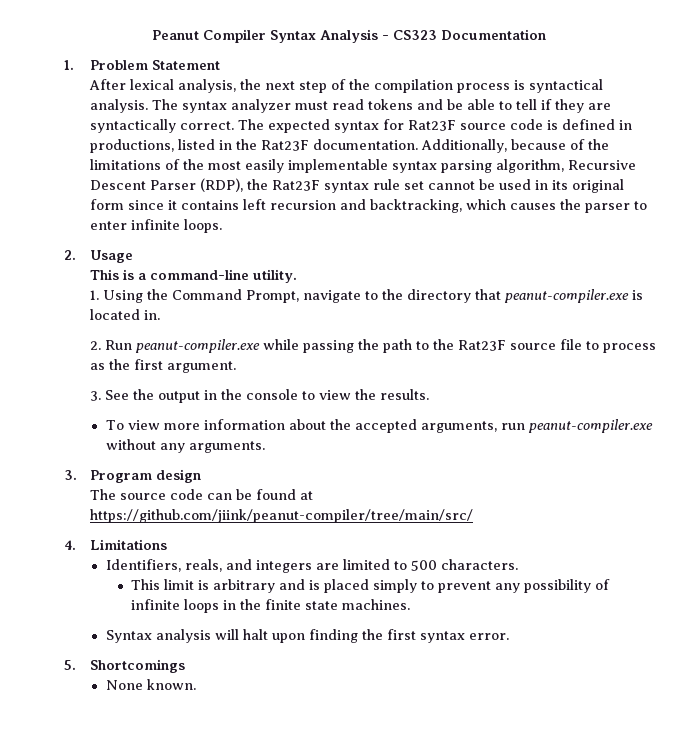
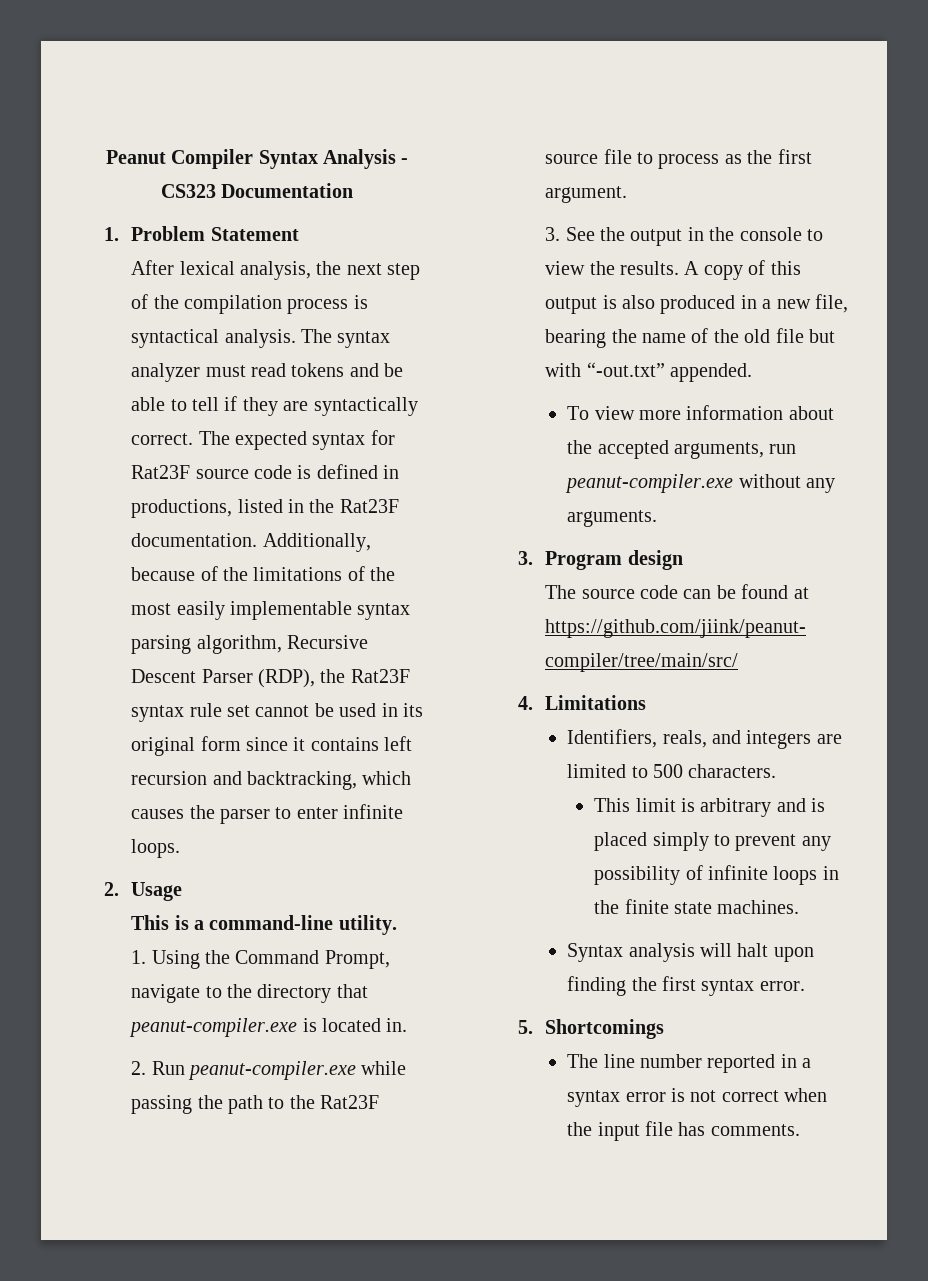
(429, 394) none -> [684,260,801,280] [545,294,848,314] [545,328,835,348] [545,362,752,382] A copy of this output is also produced in a new file, bearing the name of the old file but with “-out.txt” appended.
[105,679,196,690] None known. -> [567,1054,812,1073] [567,1088,828,1107] [567,1121,800,1141] The line number reported in a syntax error is not correct when the input file has comments.

